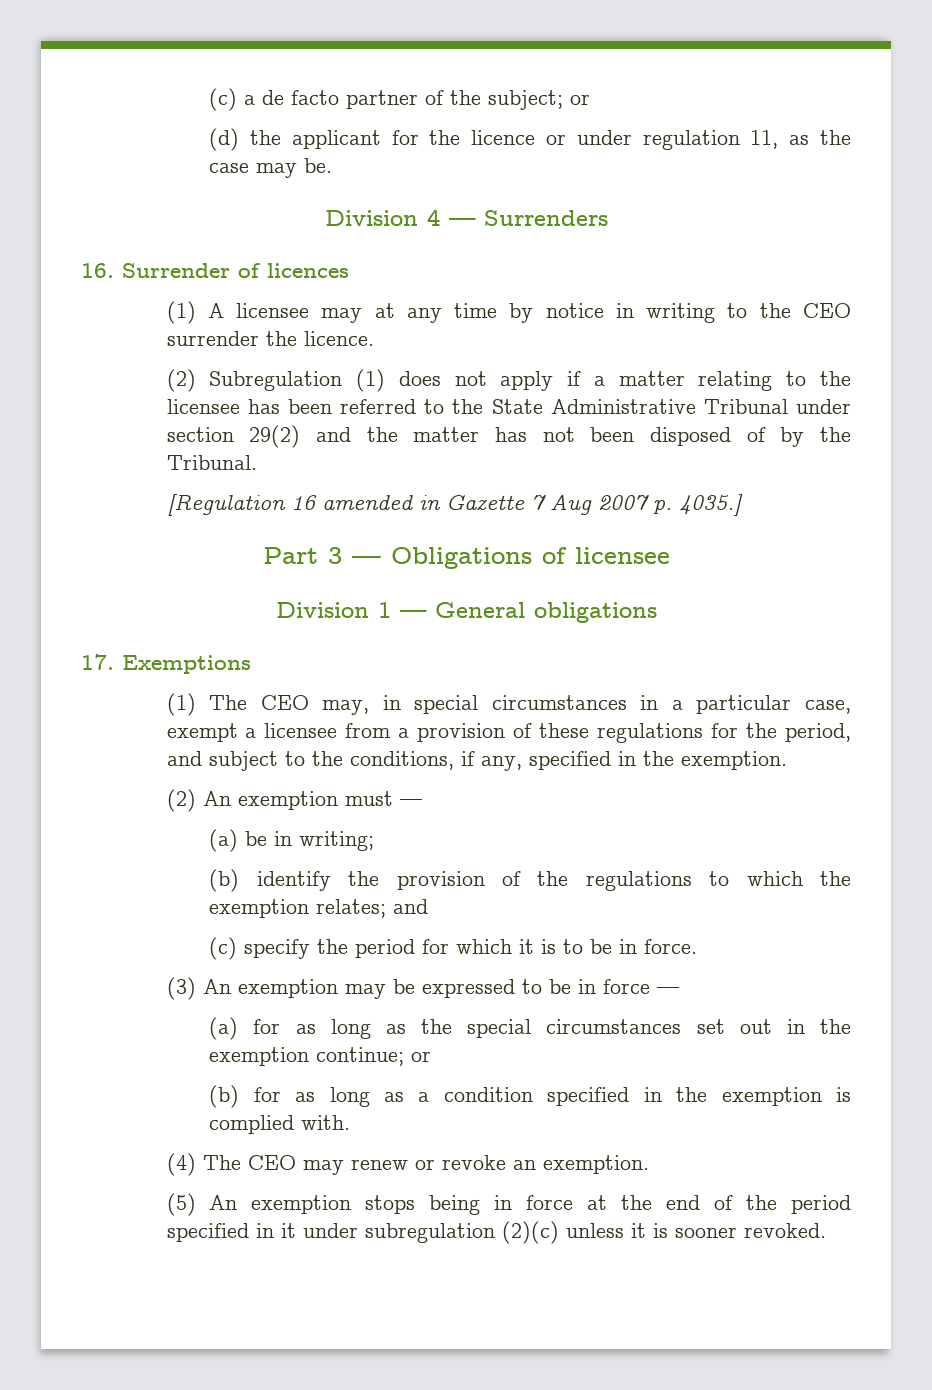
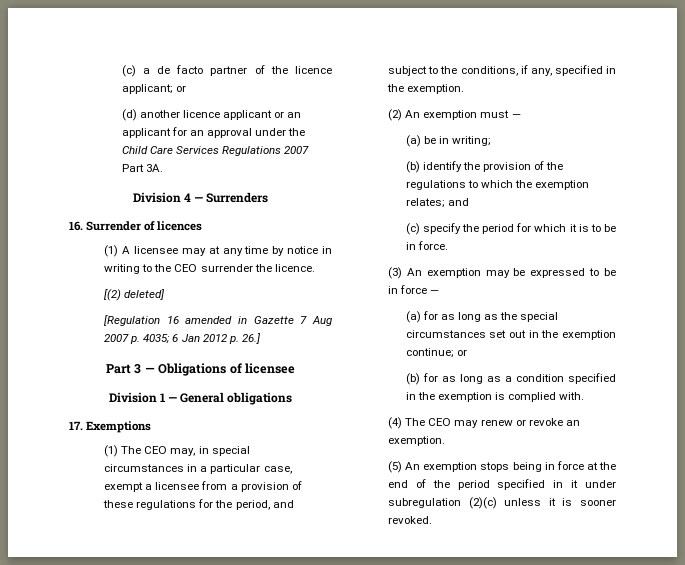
[488,90,564,110] subject; -> [295,66,332,74] [121,84,173,94] licence applicant;
[250,130,851,150] [209,158,333,178] the applicant for the licence or under regulation 11, as the case may be. -> [139,110,302,120] [121,127,306,138] [121,146,310,156] [121,164,163,172] another licence applicant or an applicant for an approval under the Child Care Services Regulations 2007 Part 3A.
[166,369,851,392] [166,399,852,414] [166,425,851,448] [166,455,257,470] (2) Subregulation (1) does not apply if a matter relating to the licensee has been referred to the State Administrative Tribunal under section 29(2) and the matter has not been disposed of by the Tribunal. -> [104,289,166,301] [(2) deleted]
[678,494,743,516] 4035.] -> [143,333,261,344] 4035; 6 Jan 2012 p. 26.]

